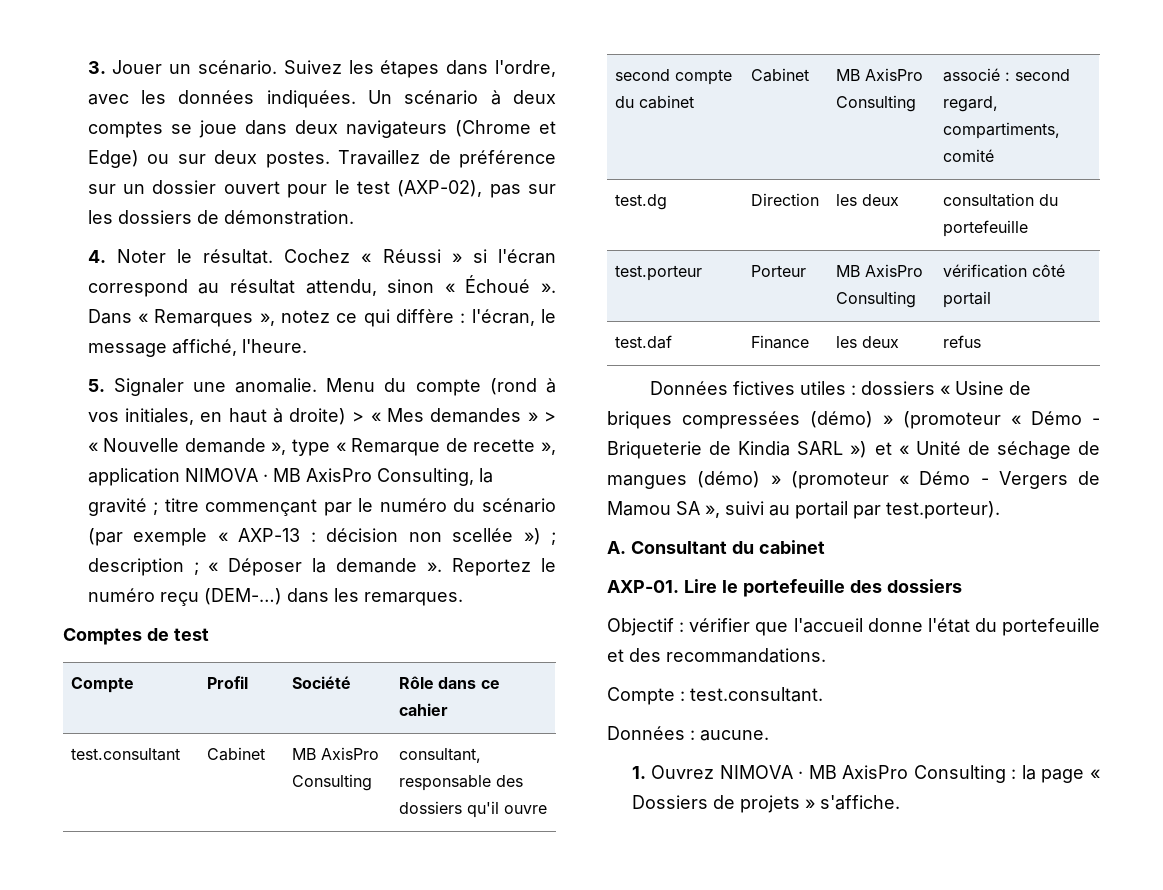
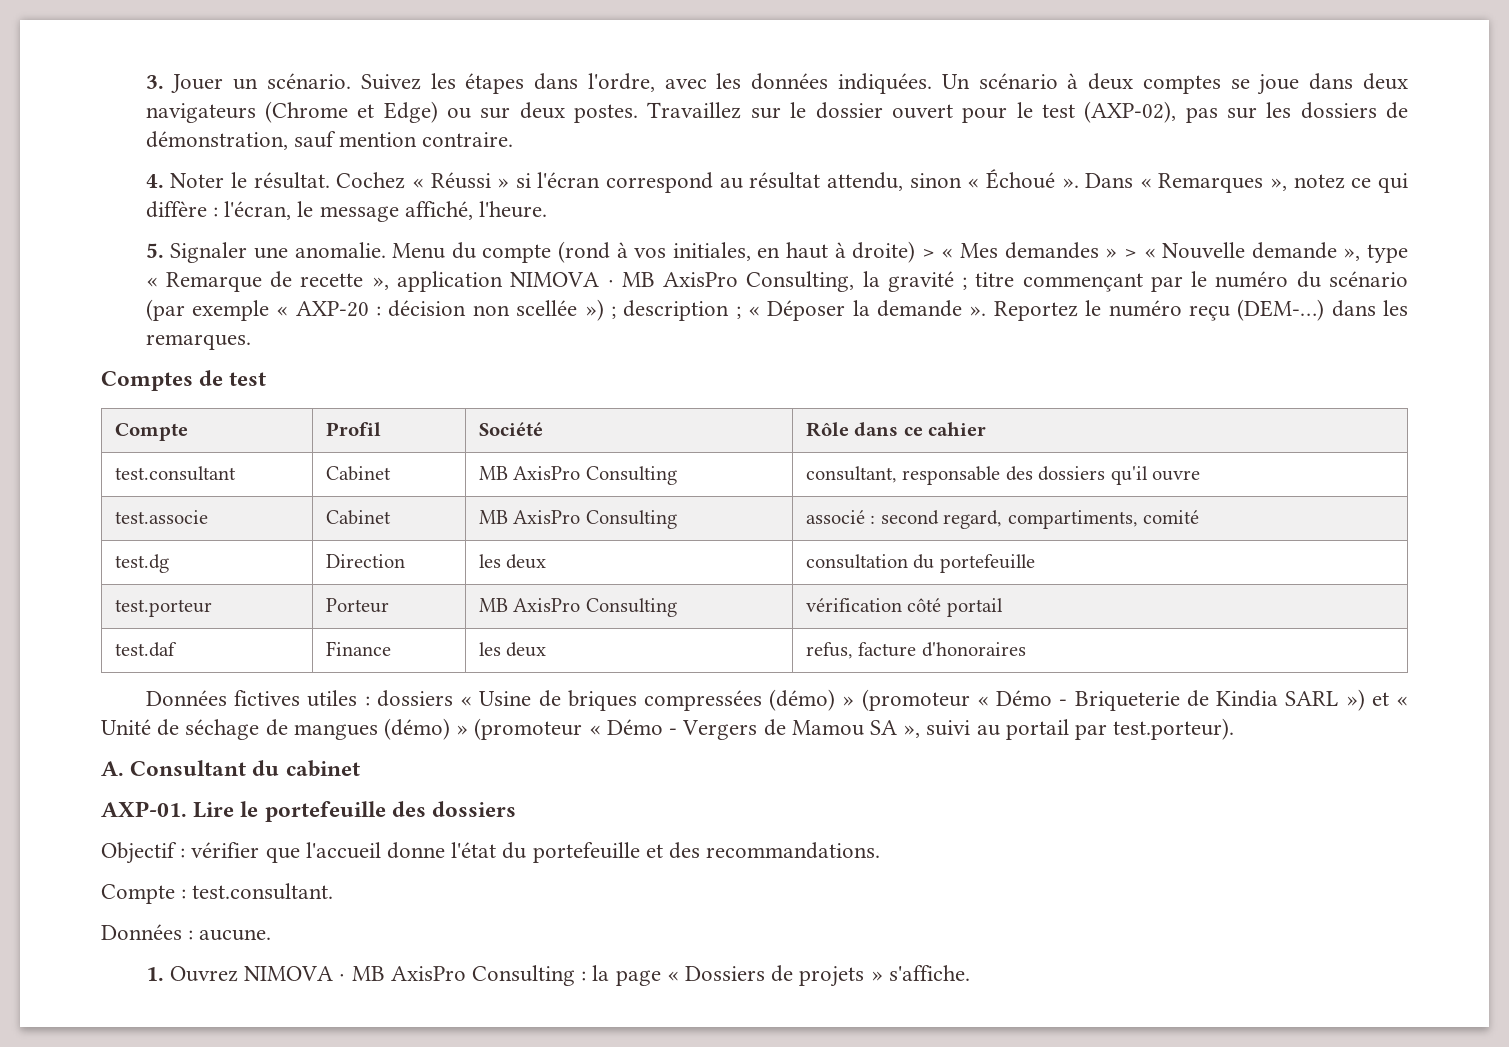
[428,150,556,168] [87,184,145,194] de préférence sur un -> [750,102,807,119] sur le
[223,210,354,225] démonstration. -> [145,131,514,150] démonstration, sauf mention contraire.
[238,528,301,542] AXP-13 -> [295,301,369,317] AXP-20
[614,69,732,85] [614,95,694,109] second compte du cabinet -> [114,510,208,524] test.associe
[942,335,981,348] refus -> [805,642,1026,659] refus, facture d'honoraires

